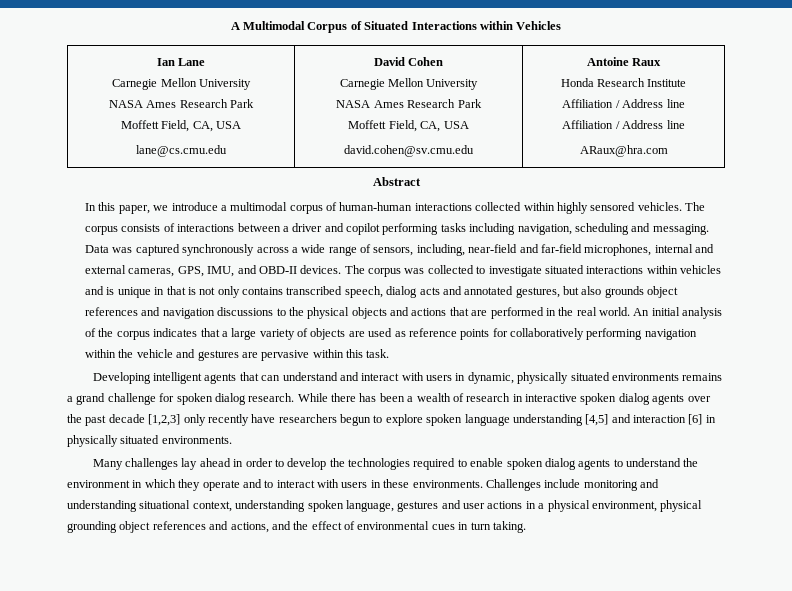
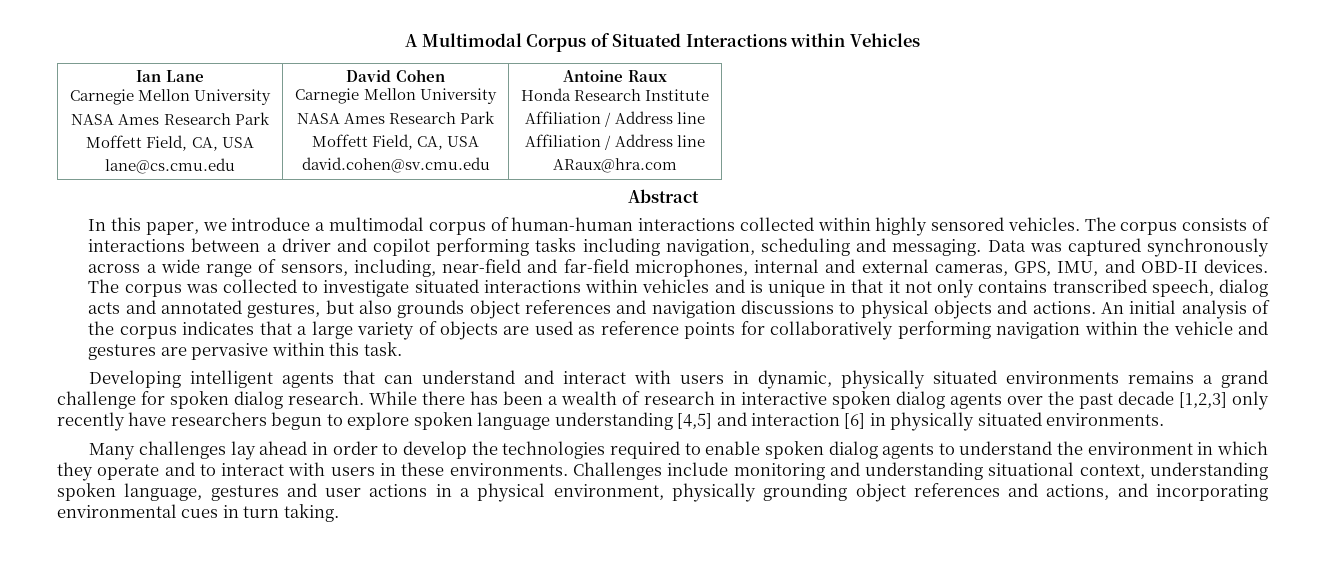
[187,287,196,295] is -> [888,280,900,293] it
[288,307,304,316] the -> (856, 308) none
[411,307,631,319] actions that are performed in the real world. -> [1032,301,1096,314] actions.
[660,500,703,512] physical -> [671,483,756,502] physically
[293,521,355,530] the effect of -> [1155,484,1268,501] incorporating

